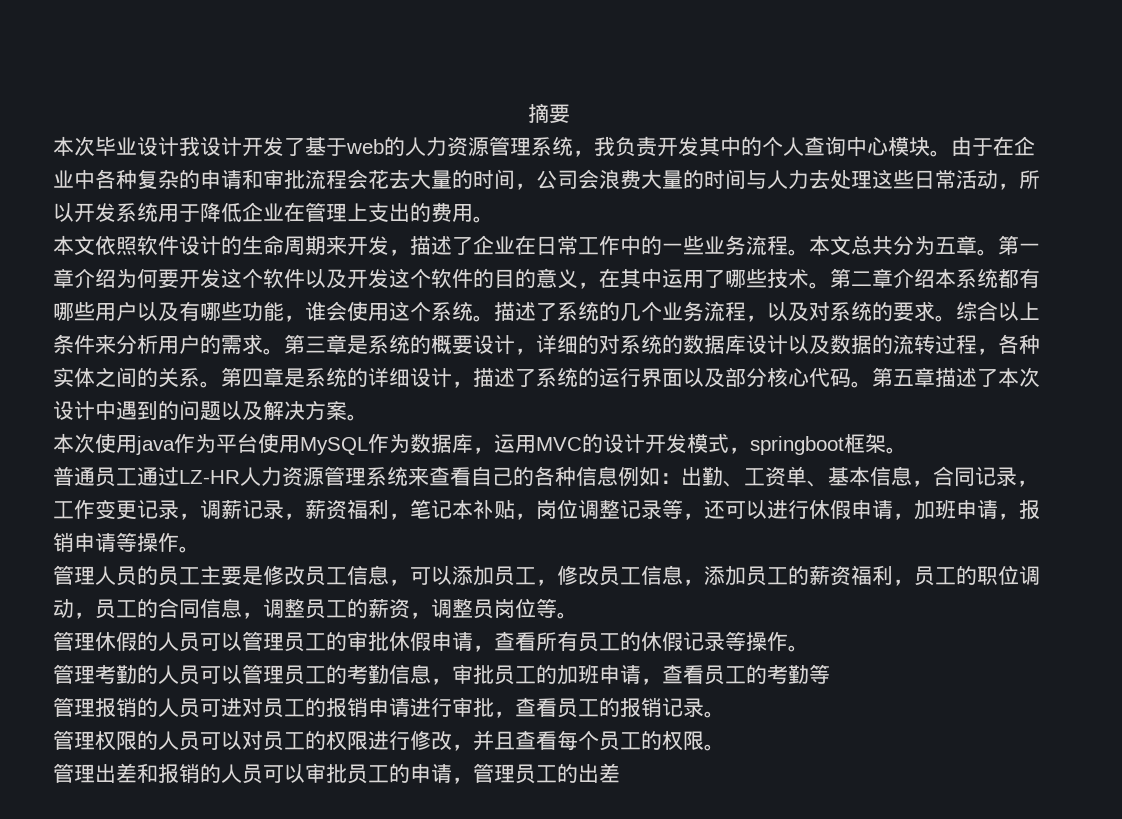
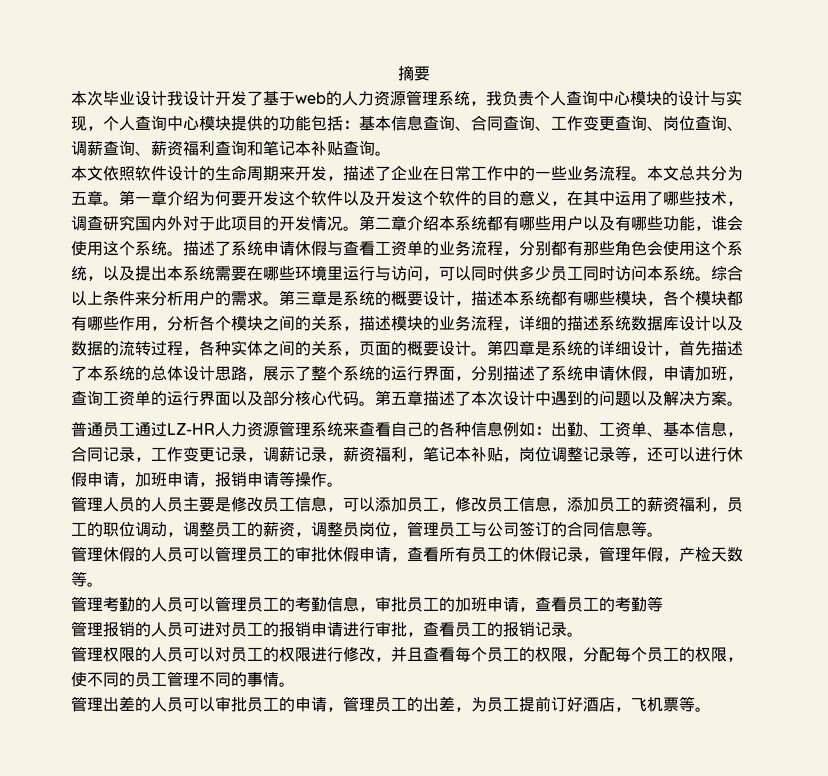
[657,136,1035,157] [53,169,1040,190] [53,202,473,223] 开发其中的个人查询中心模块。由于在企业中各种复杂的申请和审批流程会花去大量的时间，公司会浪费大量的时间与人力去处理这些日常活动，所以开发系统用于降低企业在管理上支出的费用 -> [534,90,742,106] [71,115,743,131] [71,140,375,156] 个人查询中心模块的设计与实现，个人查询中心模块提供的功能包括：基本信息查询、合同查询、工作变更查询、岗位查询、调薪查询、薪资福利查询和笔记本补贴查询
(809, 278) none -> [727,201,743,206] [71,215,343,231] ，调查研究国内外对于此项目的开发情况
[599,301,935,322] 的几个业务流程，以及对系统的要求 -> [263,240,743,256] [71,265,695,281] 申请休假与查看工资单的业务流程，分别都有那些角色会使用这个系统，以及提出本系统需要在哪些环境里运行与访问，可以同时供多少员工同时访问本系统
[536,335,683,354] 详细的对系统的 -> [471,290,743,306] [71,315,631,331] 描述本系统都有哪些模块，各个模块都有哪些作用，分析各个模块之间的关系，描述模块的业务流程，详细的描述系统
(200, 377) none -> [343,341,471,356] ，页面的概要设计
[473,368,578,387] 描述了系统 -> [679,341,743,356] [71,366,743,381] [71,390,151,406] 首先描述了本系统的总体设计思路，展示了整个系统的运行界面，分别描述了系统申请休假，申请加班，查询工资单
[53,433,907,455] // 本次使用java作为平台使用MySQL作为数据库，运用MVC的设计开发模式，springboot框架。 -> (743, 403) none
[158,566,200,586] 员工 -> [151,497,183,512] 人员
[95,598,263,619] 员工的合同信息， -> (183, 534) none
(536, 608) none -> [391,521,631,537] ，管理员工与公司签订的合同信息
[725,631,788,651] 等操作 -> [583,546,743,562] [71,571,87,587] ，管理年假，产检天数等
(704, 740) none -> [567,647,743,662] [71,671,279,687] ，分配每个员工的权限，使不同的员工管理不同的事情
[137,763,200,784] 和报销 -> (135, 703) none
(620, 773) none -> [455,696,711,712] ，为员工提前订好酒店，飞机票等。

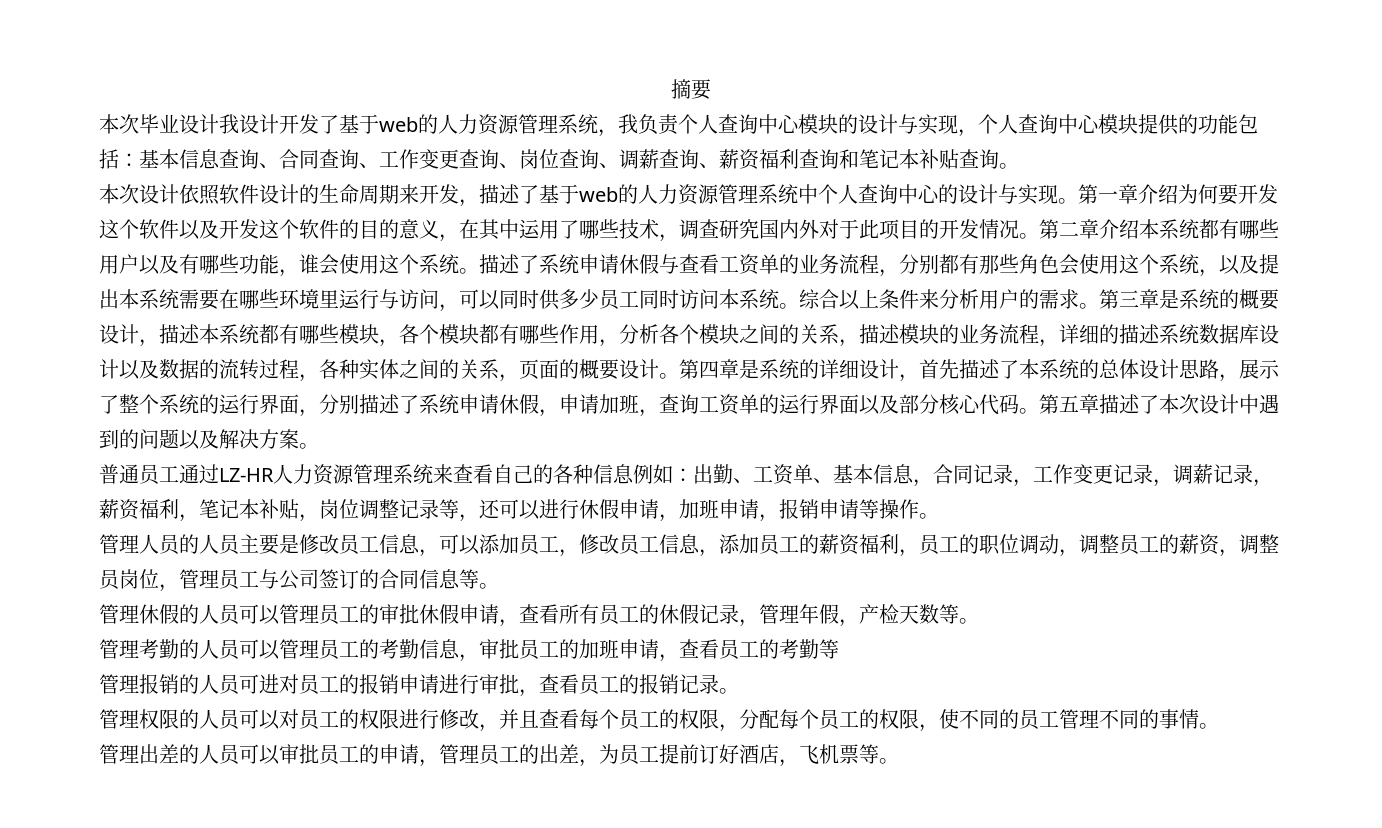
[87,166,103,181] 文 -> [119,184,179,204] 次设计
[391,165,743,181] [71,191,103,206] 企业在日常工作中的一些业务流程。本文总共分为五章 -> [539,184,1058,205] 基于web的人力资源管理系统中个人查询中心的设计与实现

